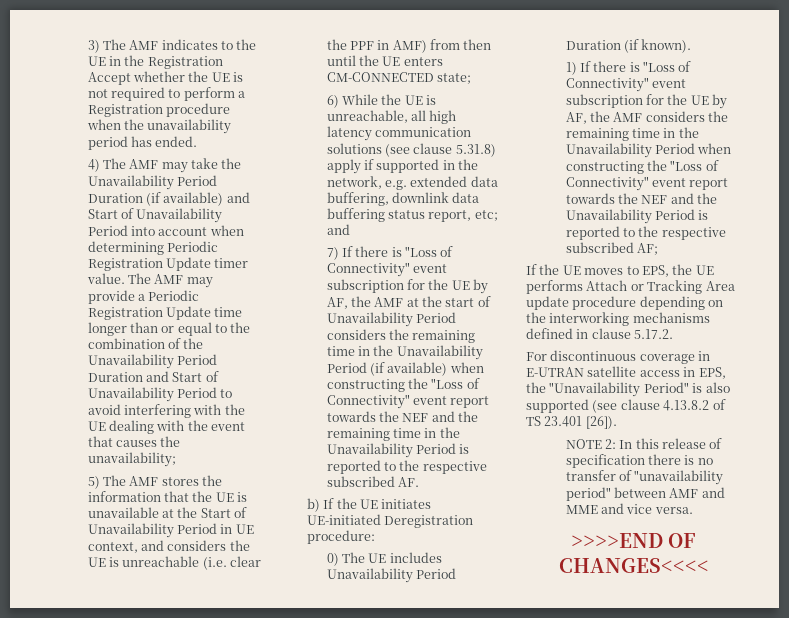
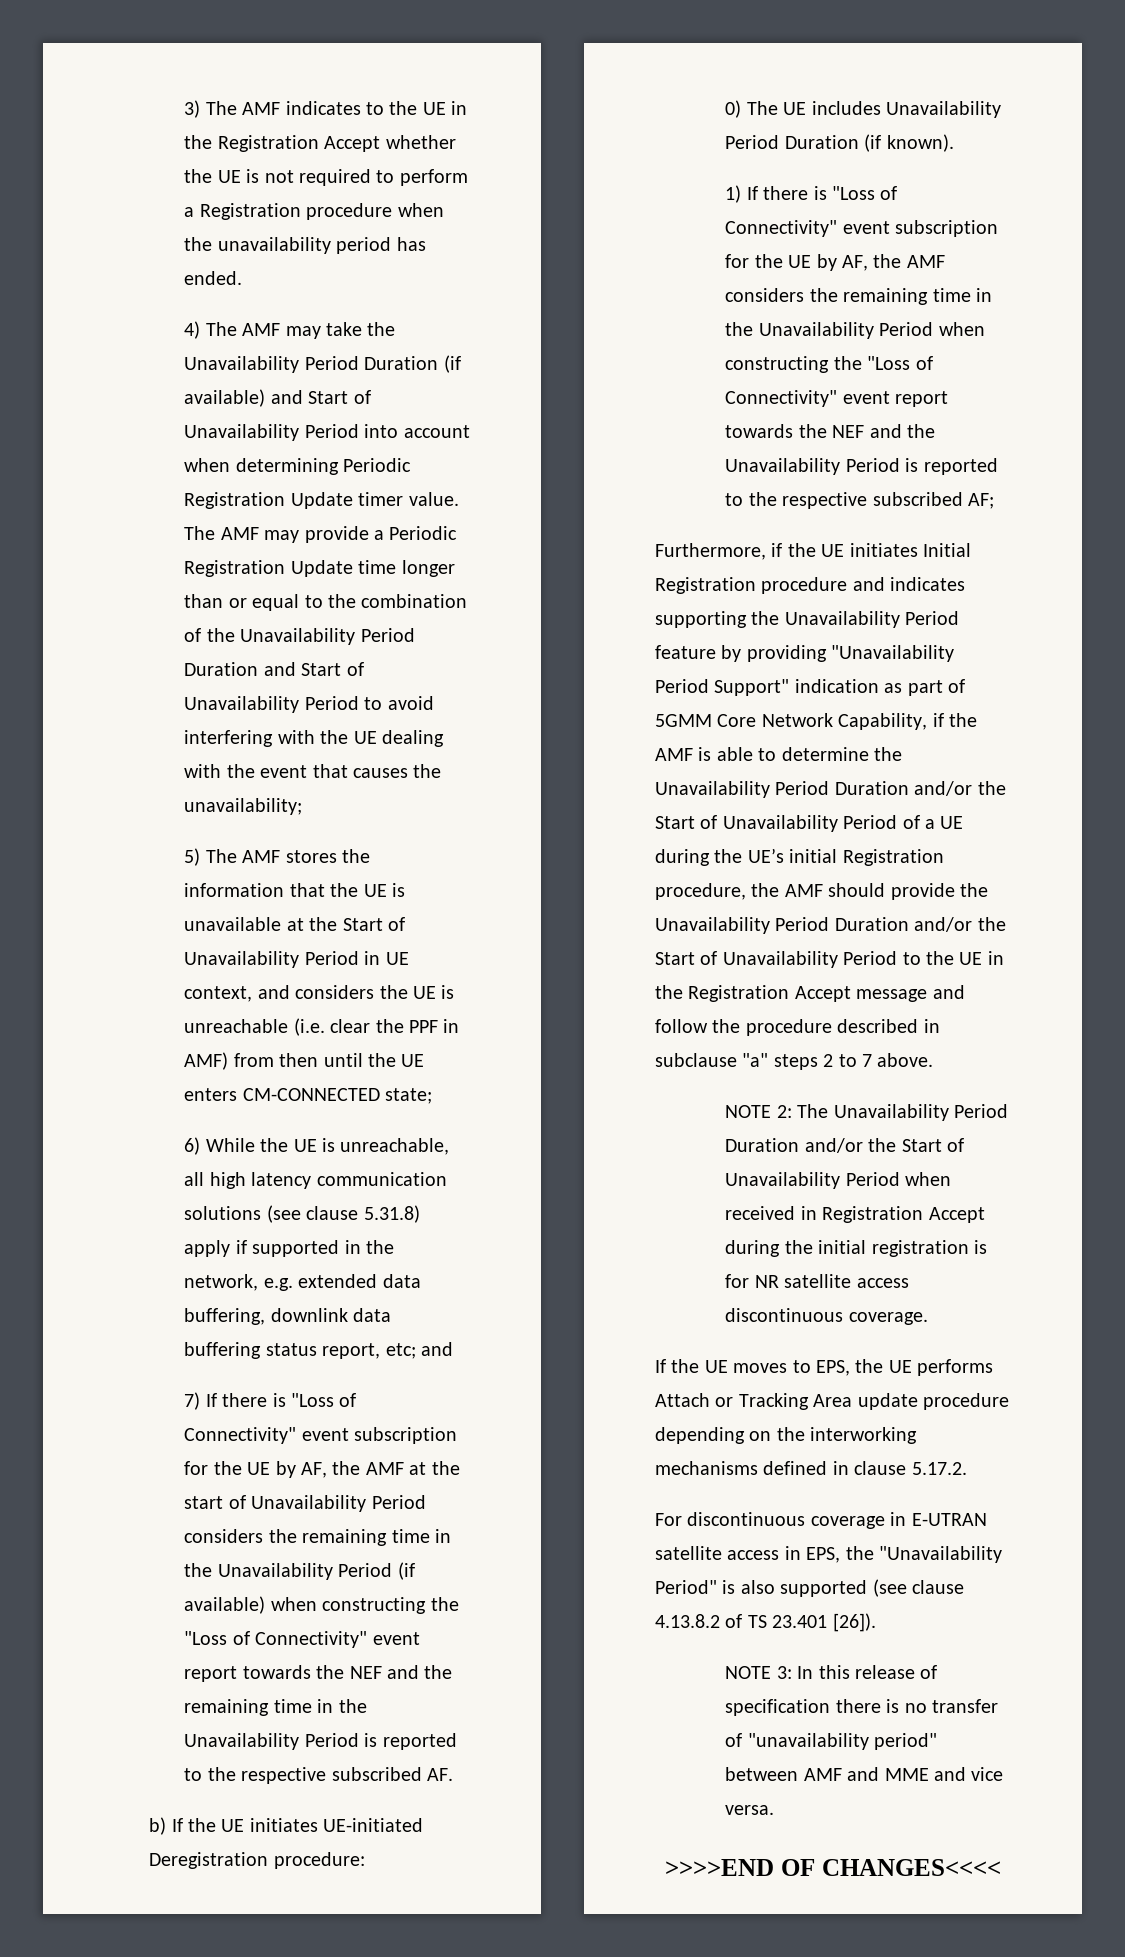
(658, 249) none -> [655,543,971,560] [655,577,966,594] [655,611,960,628] [655,645,955,662] [655,679,965,696] [655,713,977,730] [655,747,902,761] [655,781,1006,798] [655,815,964,832] [655,848,944,866] [655,883,988,900] [655,917,1006,934] [655,951,1004,968] [655,985,965,1002] [655,1019,940,1036] [655,1053,934,1070] [725,1104,1009,1121] [725,1138,965,1153] [725,1172,952,1189] [725,1206,985,1223] [725,1240,988,1257] [725,1274,909,1288] [725,1308,928,1325] // Furthermore, if the UE initiates Initial Registration procedure and indicates supporting the Unavailability Period feature by providing "Unavailability Period Support" indication as part of 5GMM Core Network Capability, if the AMF is able to determine the Unavailability Period Duration and/or the Start of Unavailability Period of a UE during the UE’s initial Registration procedure, the AMF should provide the Unavailability Period Duration and/or the Start of Unavailability Period to the UE in the Registration Accept message and follow the procedure described in subclause "a" steps 2 to 7 above. // NOTE 2: The Unavailability Period Duration and/or the Start of Unavailability Period when received in Registration Accept during the initial registration is for NR satellite access discontinuous coverage.
[604,439,616,449] 2: -> [776,1666,792,1679] 3:

